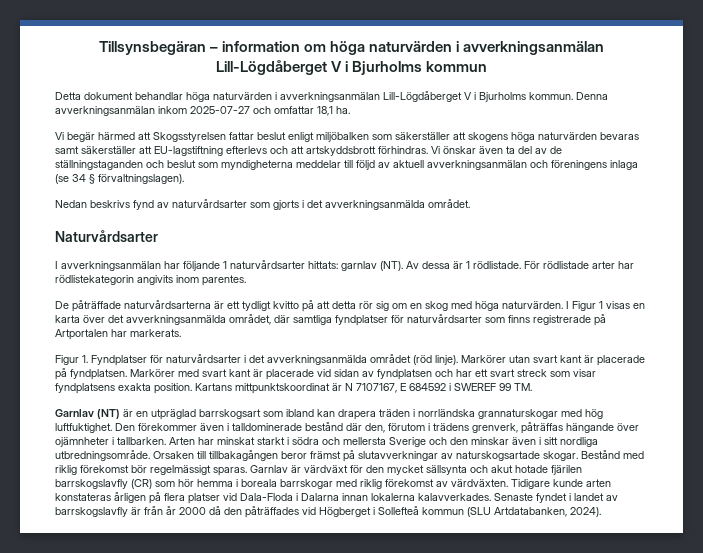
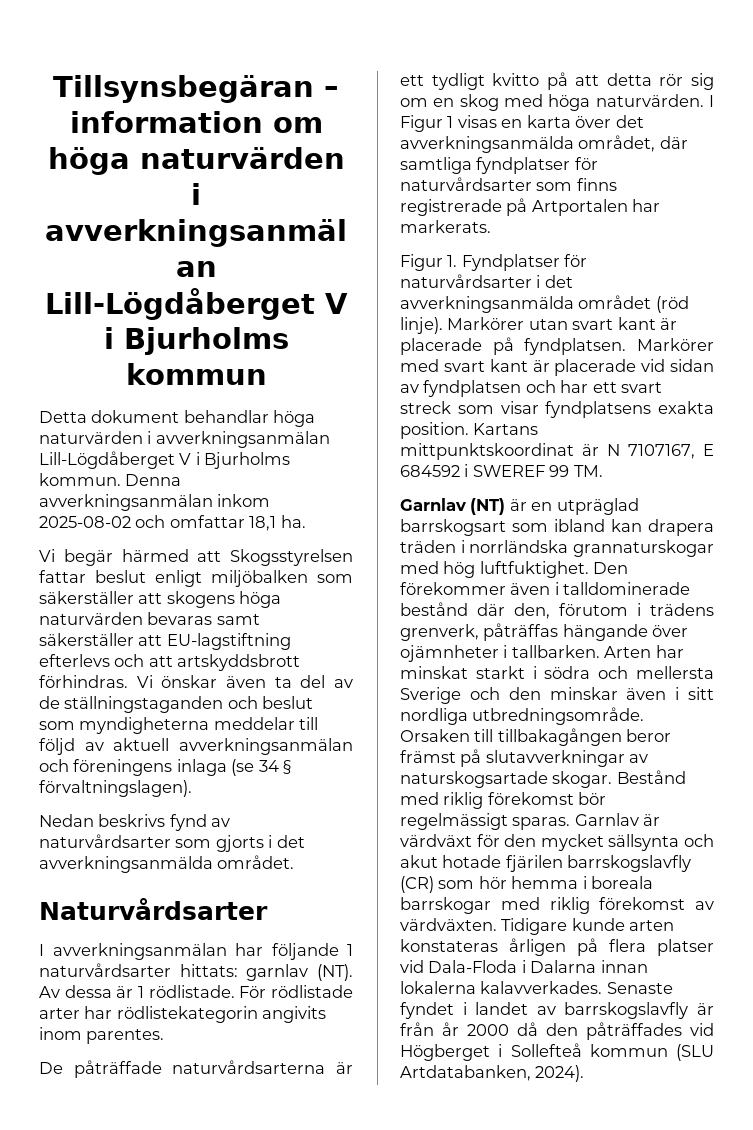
[190,106,250,114] 2025-07-27 -> [39,516,131,528] 2025-08-02

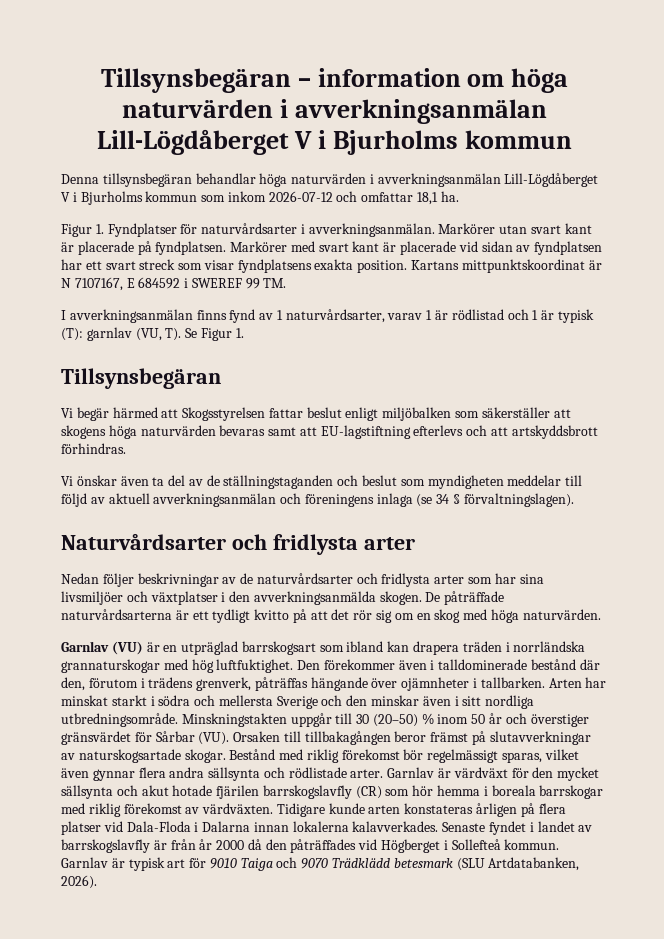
[39,410,180,423] Detta dokument -> [61,173,192,187] Denna tillsynsbegäran
[39,473,182,486] [39,494,271,511] [39,516,131,528] kommun. Denna avverkningsanmälan inkom 2025-08-02 -> [145,191,333,202] kommun som inkom 2026-07-12
[39,549,353,566] [39,570,353,587] [39,591,282,608] [39,612,260,625] [39,633,291,650] [39,654,301,671] [39,675,353,688] [39,696,314,713] [39,717,319,734] [39,738,353,755] [39,759,292,776] [39,780,192,797] [39,814,231,831] [39,834,305,852] [39,855,295,873] [39,898,268,920] [39,943,353,960] [39,963,353,981] [39,985,353,998] [39,1006,327,1023] [39,1027,165,1044] [39,1060,353,1078] [400,72,714,90] [400,94,714,111] [400,115,644,132] [400,135,688,153] [400,157,598,174] [400,177,617,191] [400,198,661,216] [400,220,491,233] // Vi begär härmed att Skogsstyrelsen fattar beslut enligt miljöbalken som säkerställer att skogens höga naturvärden bevaras samt säkerställer att EU-lagstiftning efterlevs och att artskyddsbrott förhindras. Vi önskar även ta del av de ställningstaganden och beslut som myndigheterna meddelar till följd av aktuell avverkningsanmälan och föreningens inlaga (se 34 § förvaltningslagen). // Nedan beskrivs fynd av naturvårdsarter som gjorts i det avverkningsanmälda området. // Naturvårdsarter // I avverkningsanmälan har följande 1 naturvårdsarter hittats: garnlav (NT). Av dessa är 1 rödlistade. För rödlistade arter har rödlistekategorin angivits inom parentes. // De påträffade naturvårdsarterna är ett tydligt kvitto på att detta rör sig om en skog med höga naturvärden. I Figur 1 visas en karta över det avverkningsanmälda området, där samtliga fyndplatser för naturvårdsarter som finns registrerade på Artportalen har markerats. -> (459, 196) none
[544,275,573,288] [400,295,689,313] [400,317,443,334] det avverkningsanmälda området (röd linje). -> [308,223,435,237] avverkningsanmälan.
[525,380,556,393] och -> (603, 248) none
[400,498,506,515] // Garnlav (NT) -> [61,309,594,323] [61,327,244,341] [61,368,221,389] [61,407,571,421] [61,425,598,439] [61,443,126,454] [61,475,583,489] [61,493,574,507] [61,533,415,555] [61,573,544,587] [61,591,505,605] [61,609,601,623] [61,641,143,655] // I avverkningsanmälan finns fynd av 1 naturvårdsarter, varav 1 är rödlistad och 1 är typisk (T): garnlav (VU, T). Se Figur 1. // Tillsynsbegäran // Vi begär härmed att Skogsstyrelsen fattar beslut enligt miljöbalken som säkerställer att skogens höga naturvärden bevaras samt att EU-lagstiftning efterlevs och att artskyddsbrott förhindras. // Vi önskar även ta del av de ställningstaganden och beslut som myndigheten meddelar till följd av aktuell avverkningsanmälan och föreningens inlaga (se 34 § förvaltningslagen). // Naturvårdsarter och fridlysta arter // Nedan följer beskrivningar av de naturvårdsarter och fridlysta arter som har sina livsmiljöer och växtplatser i den avverkningsanmälda skogen. De påträffade naturvårdsarterna är ett tydligt kvitto på att det rör sig om en skog med höga naturvärden. // Garnlav (VU)
(645, 716) none -> [181,713,589,727] [61,731,230,745] Minskningstakten uppgår till 30 (20–50) % inom 50 år och överstiger gränsvärdet för Sårbar (VU).
[512,817,571,830] sparas. -> [502,749,579,763] [61,767,384,781] sparas, vilket även gynnar flera andra sällsynta och rödlistade arter.
[589,1044,668,1057] kommun -> [504,839,560,850] [61,857,453,871] kommun. Garnlav är typisk art för 9010 Taiga och 9070 Trädklädd betesmark
[535,1065,585,1082] 2024). -> [61,875,97,889] 2026).

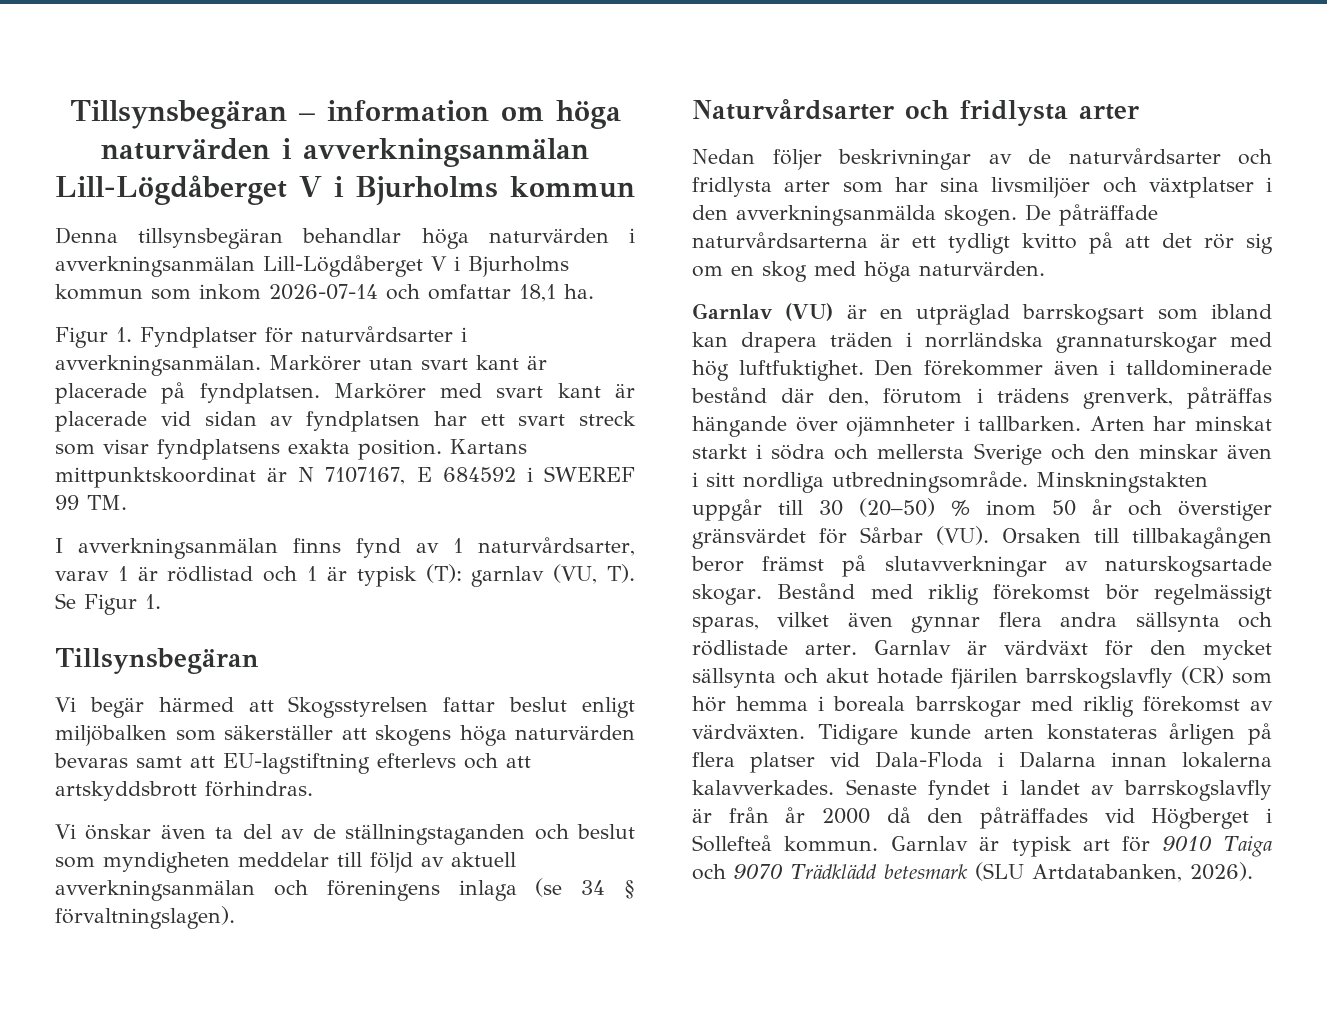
[268,191,333,202] 2026-07-12 -> [269,284,378,300] 2026-07-14

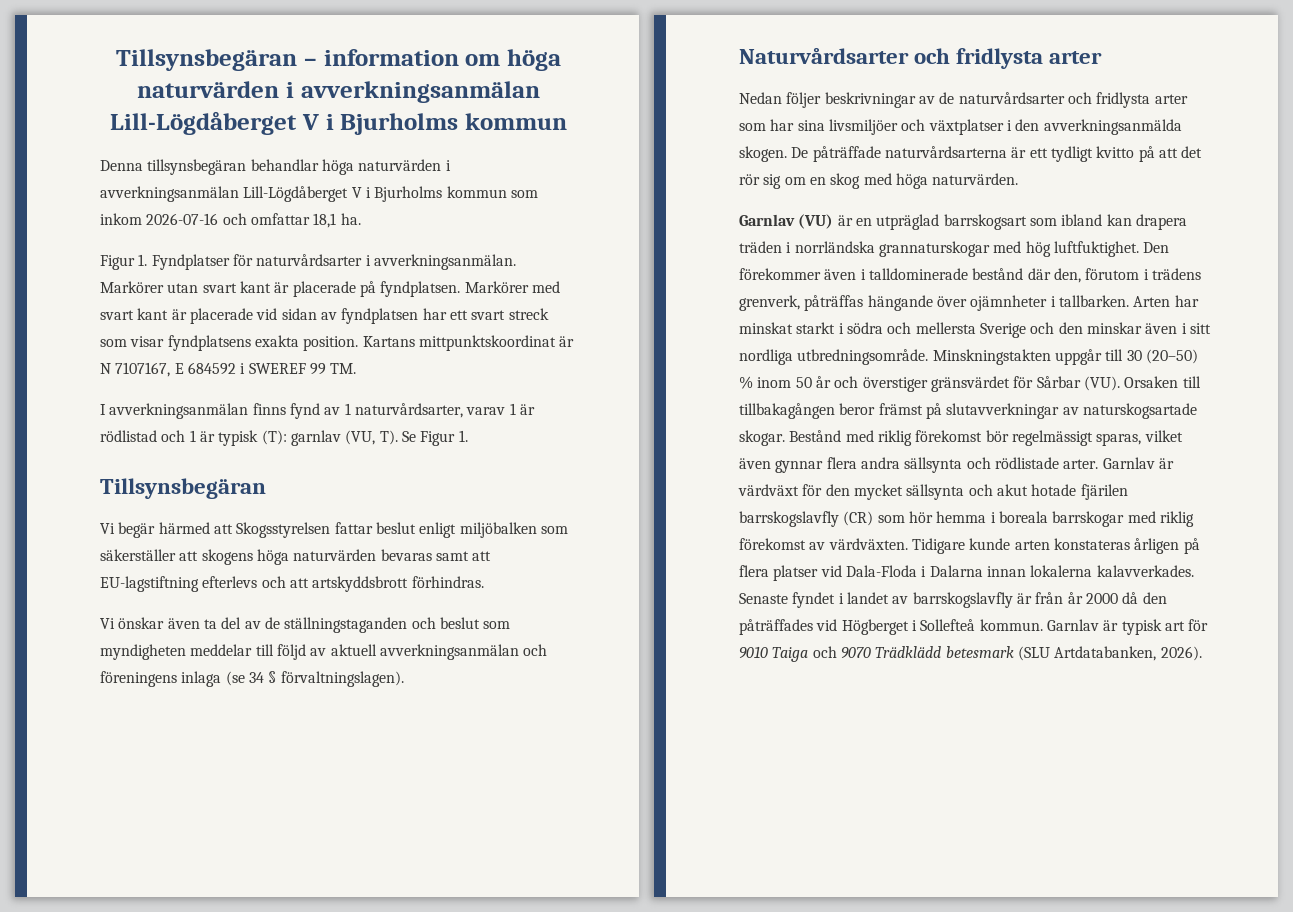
[269,284,378,300] 2026-07-14 -> [146,213,219,225] 2026-07-16

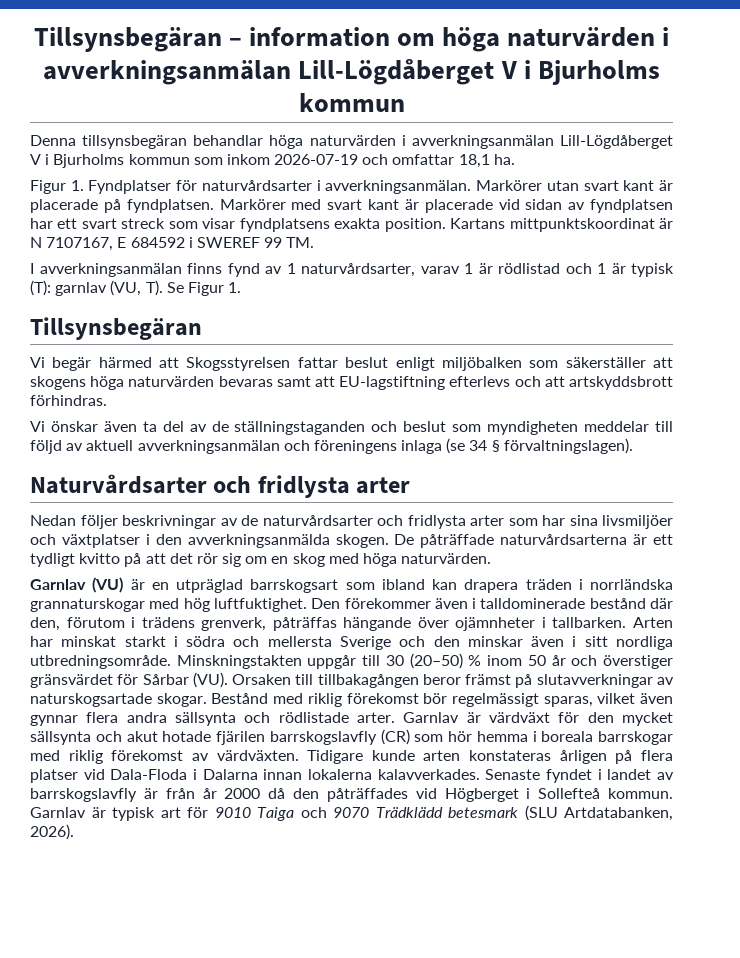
[146,213,219,225] 2026-07-16 -> [274,154,359,165] 2026-07-19

